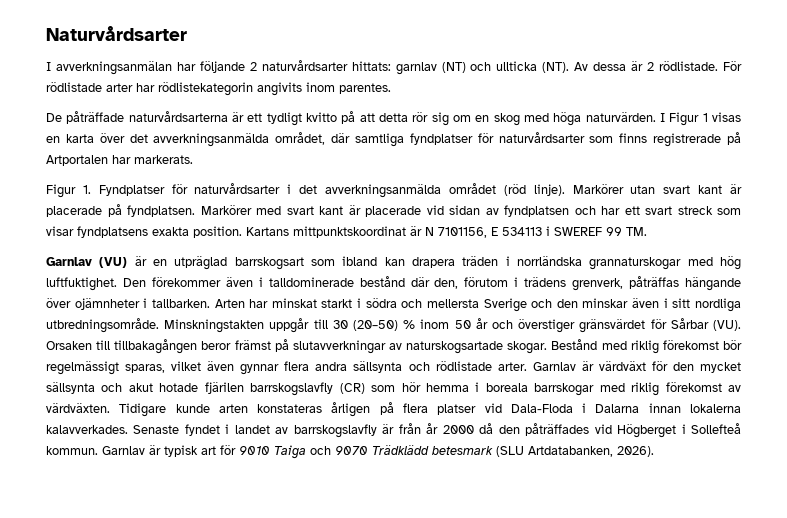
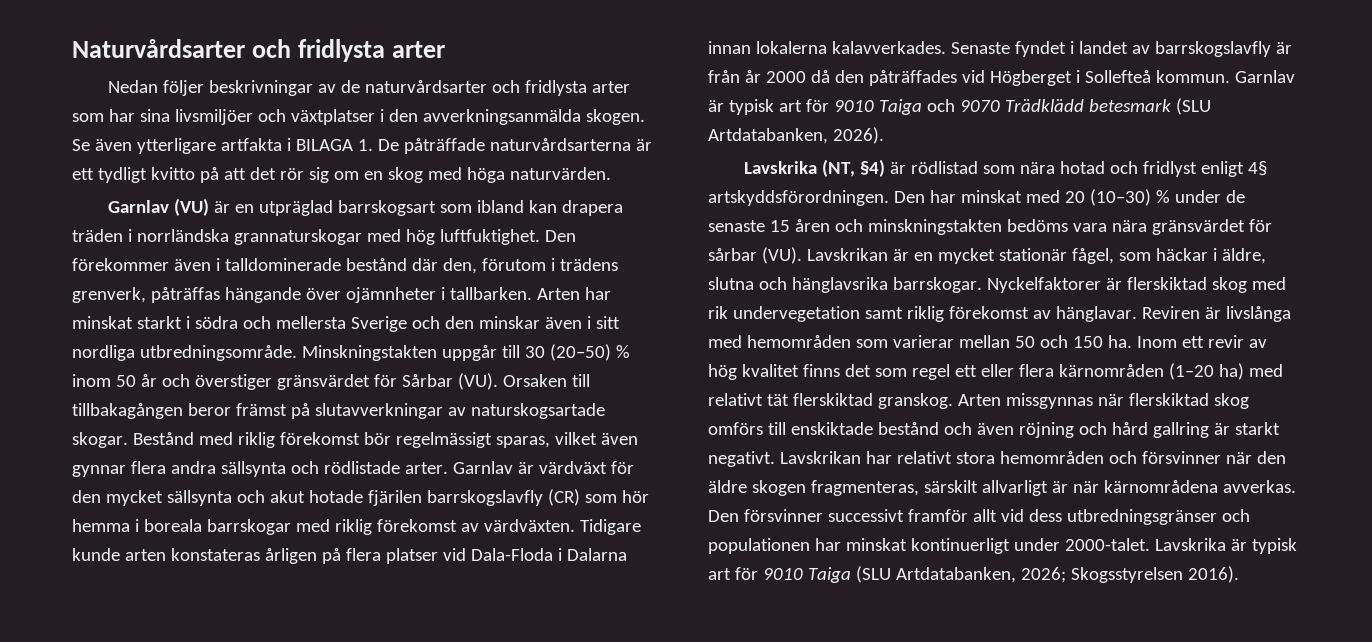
[46,60,743,75] [46,82,391,96] // I avverkningsanmälan har följande 2 naturvårdsarter hittats: garnlav (NT) och ullticka (NT). Av dessa är 2 rödlistade. För rödlistade arter har rödlistekategorin angivits inom parentes. // -> [252,39,446,62] [108,80,631,96] [72,109,645,125] [72,138,373,154] och fridlysta arter // Nedan följer beskrivningar av de naturvårdsarter och fridlysta arter som har sina livsmiljöer och växtplatser i den avverkningsanmälda skogen. Se även ytterligare artfakta i BILAGA 1.
[378,113,408,122] detta -> [249,167,276,180] det
[659,112,741,126] [46,132,741,147] [46,155,193,166] [46,183,743,198] [46,204,741,217] [46,226,647,238] I Figur 1 visas en karta över det avverkningsanmälda området, där samtliga fyndplatser för naturvårdsarter som finns registrerade på Artportalen har markerats. // Figur 1. Fyndplatser för naturvårdsarter i det avverkningsanmälda området (röd linje). Markörer utan svart kant är placerade på fyndplatsen. Markörer med svart kant är placerade vid sidan av fyndplatsen och har ett svart streck som visar fyndplatsens exakta position. Kartans mittpunktskoordinat är N 7101156, E 534113 i SWEREF 99 TM. -> (611, 173) none
(654, 451) none -> [744,159,1268,177] [708,189,1245,206] [708,219,1272,235] [708,247,1266,264] [708,277,1286,293] [708,306,1291,322] [708,335,1267,348] [708,363,1283,380] [708,393,1249,409] [708,422,1280,438] [708,451,1286,467] [708,480,1296,496] [708,509,1250,525] [708,538,1297,554] [708,566,1239,583] // Lavskrika (NT, §4) är rödlistad som nära hotad och fridlyst enligt 4§ artskyddsförordningen. Den har minskat med 20 (10–30) % under de senaste 15 åren och minskningstakten bedöms vara nära gränsvärdet för sårbar (VU). Lavskrikan är en mycket stationär fågel, som häckar i äldre, slutna och hänglavsrika barrskogar. Nyckelfaktorer är flerskiktad skog med rik undervegetation samt riklig förekomst av hänglavar. Reviren är livslånga med hemområden som varierar mellan 50 och 150 ha. Inom ett revir av hög kvalitet finns det som regel ett eller flera kärnområden (1–20 ha) med relativt tät flerskiktad granskog. Arten missgynnas när flerskiktad skog omförs till enskiktade bestånd och även röjning och hård gallring är starkt negativt. Lavskrikan har relativt stora hemområden och försvinner när den äldre skogen fragmenteras, särskilt allvarligt är när kärnområdena avverkas. Den försvinner successivt framför allt vid dess utbredningsgränser och populationen har minskat kontinuerligt under 2000-talet. Lavskrika är typisk art för 9010 Taiga (SLU Artdatabanken, 2026; Skogsstyrelsen 2016).

